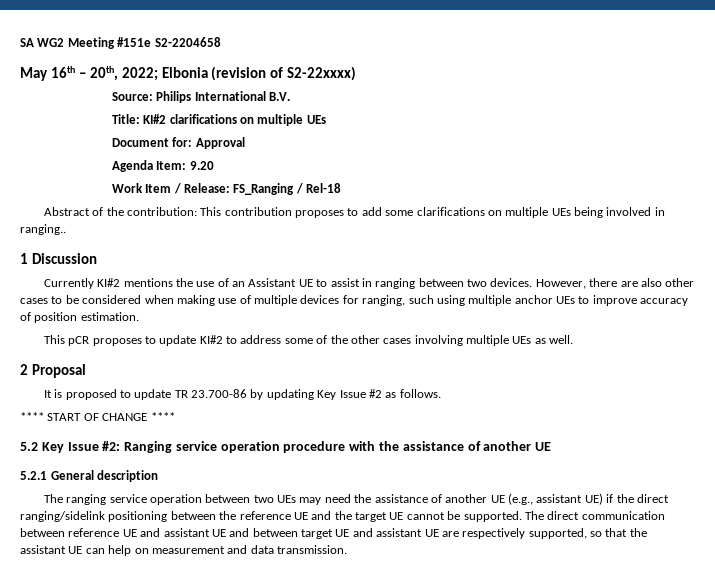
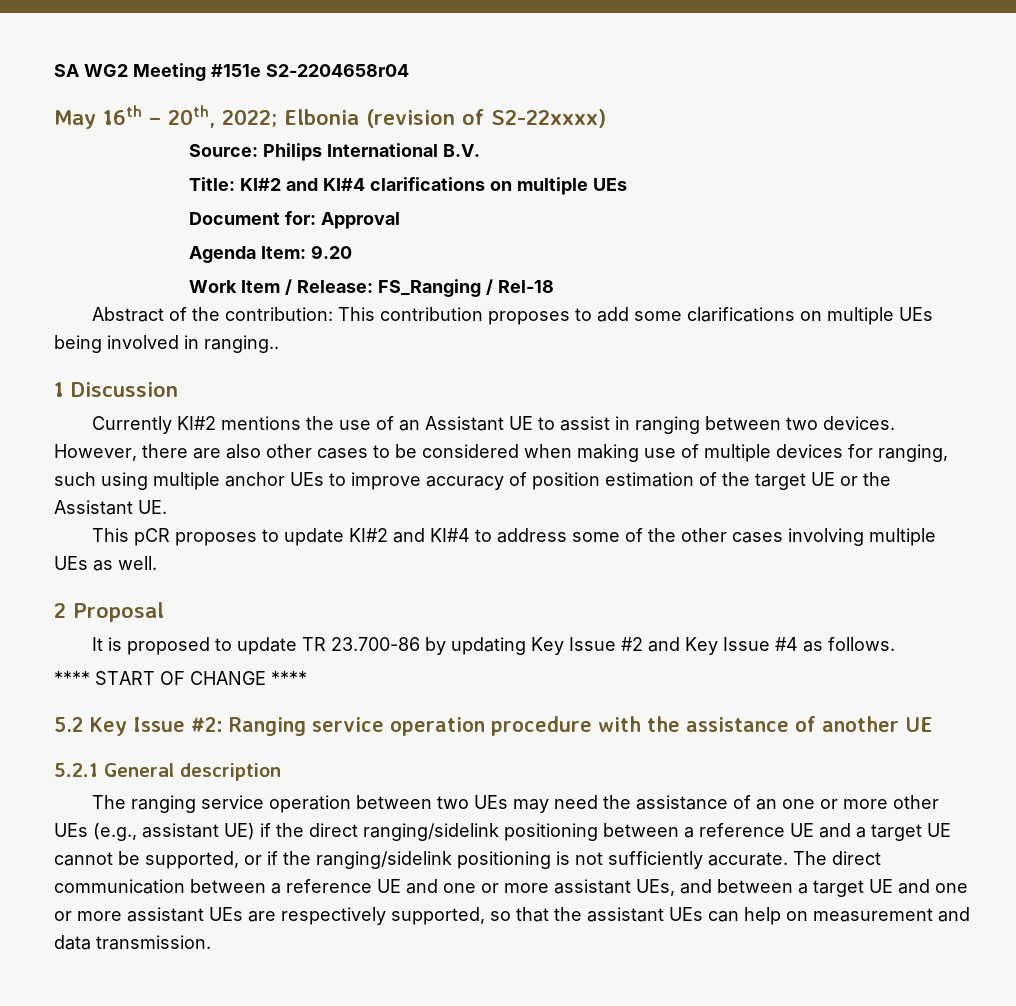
[154,37,221,47] S2-2204658 -> [266,64,409,77] S2-2204658r04
(167, 119) none -> [285,178,365,191] and KI#4
[80,312,139,321] estimation. -> [605,472,891,490] [54,500,167,515] estimation of the target UE or the Assistant UE.
(223, 339) none -> [393,528,471,543] and KI#4
(382, 393) none -> [648,637,799,655] and Key Issue #4
[445,494,505,503] another UE -> [756,795,940,810] [54,823,88,837] an one or more other UEs
[219,511,352,520] the reference UE and the -> [684,823,866,838] a reference UE and a
[463,511,522,522] supported. -> [145,851,788,869] supported, or if the ranging/sidelink positioning is not sufficiently accurate.
[68,528,226,537] reference UE and assistant UE -> [271,879,675,896] a reference UE and one or more assistant UEs,
(298, 532) none -> [798,883,808,894] a
[376,528,439,537] assistant UE -> [935,883,968,893] [54,907,243,922] one or more assistant UEs
[68,546,83,554] UE -> [669,907,703,921] UEs

